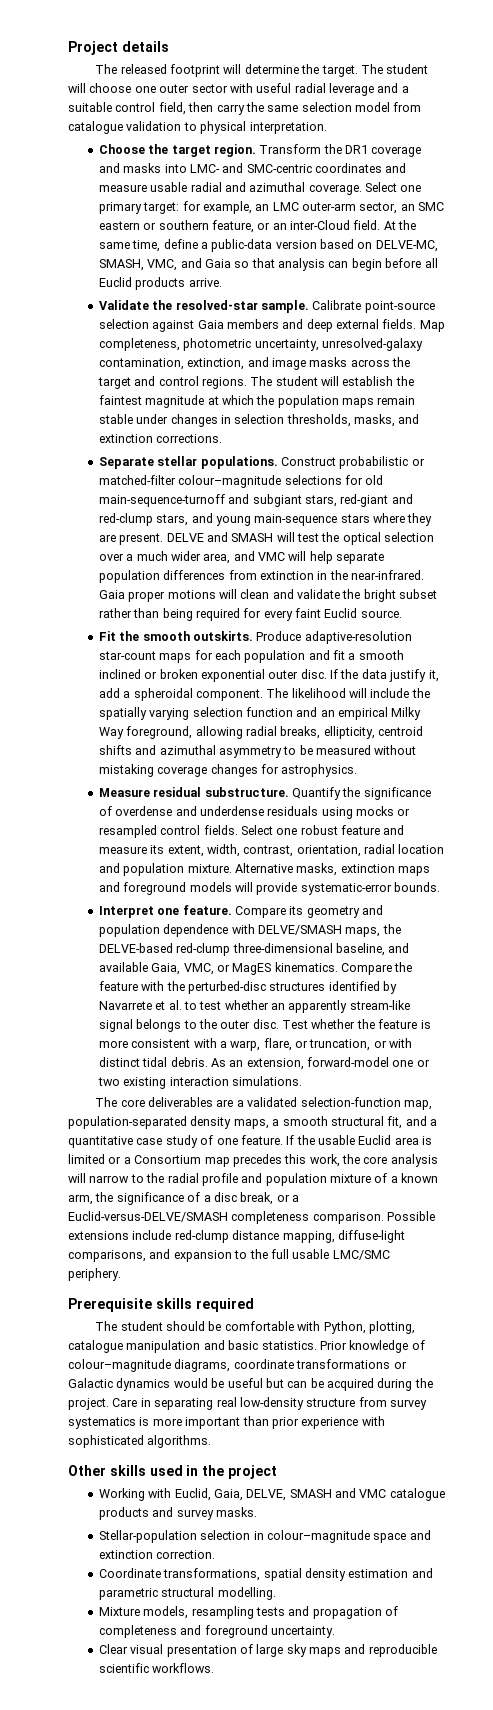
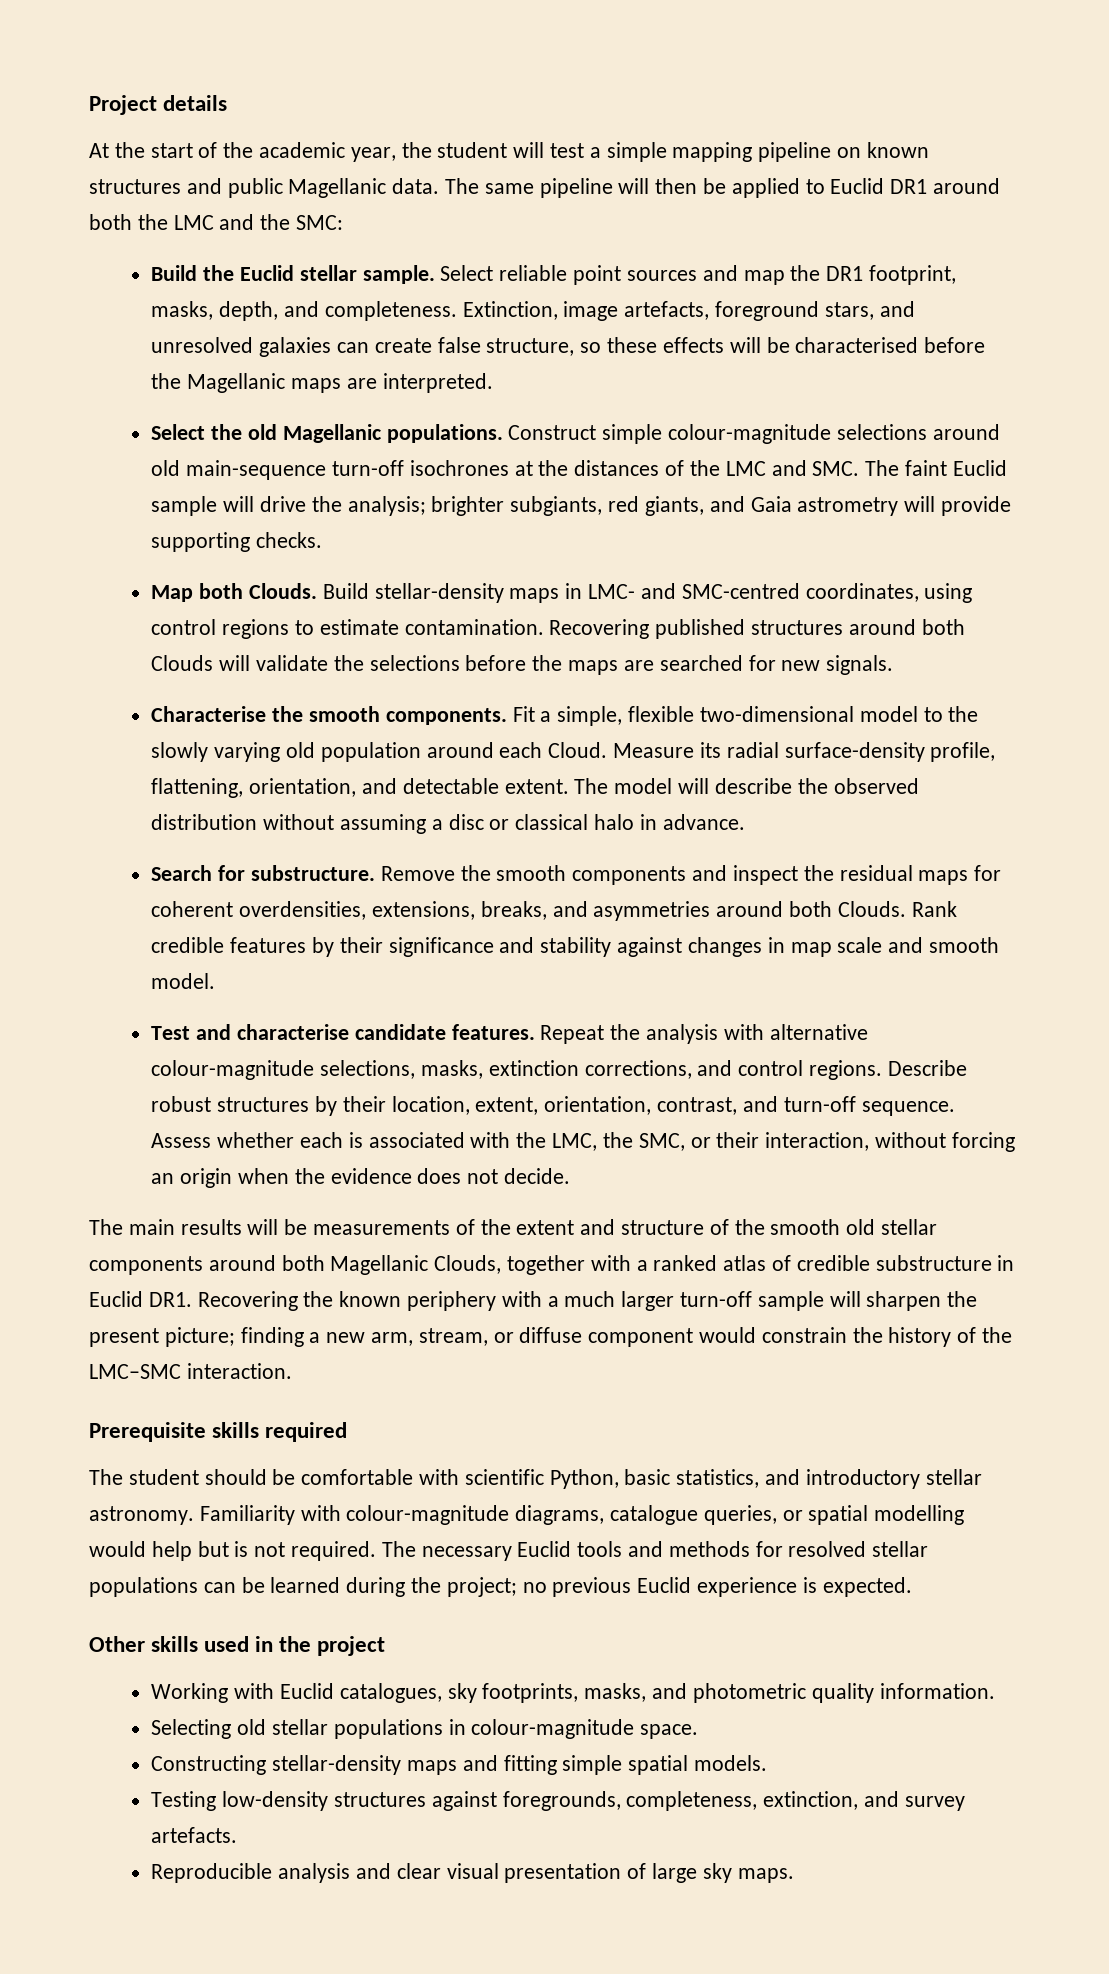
[95,64,429,77] [68,83,409,96] [68,102,422,115] [68,121,327,134] [98,144,422,157] [98,163,407,173] [98,182,422,195] [98,201,445,214] [98,220,417,233] [98,239,438,252] [98,258,438,271] [98,277,222,290] [98,300,435,313] [98,319,445,332] [98,338,423,351] [98,357,411,370] [97,376,414,389] [98,395,416,408] [98,414,420,427] [98,434,223,443] [98,456,425,469] [98,475,384,488] [98,494,413,507] [98,513,433,526] [98,532,435,545] [98,551,385,564] [98,570,425,583] [98,589,438,602] [98,608,402,621] [98,631,412,644] [98,650,404,663] [98,669,439,682] [98,688,430,701] [98,707,422,720] [98,726,424,739] [98,745,417,758] [98,764,358,777] [98,787,431,800] [98,806,411,819] [98,825,405,838] [98,844,445,857] [98,863,431,876] [98,882,441,895] [98,905,384,918] [98,924,401,937] [98,943,410,956] [98,962,413,975] [98,981,398,994] [98,1000,410,1013] [98,1019,431,1032] [98,1038,413,1051] [98,1057,430,1070] [97,1076,302,1089] [95,1097,432,1110] [68,1116,437,1129] [68,1135,433,1148] [68,1154,438,1167] [68,1173,439,1186] [68,1192,299,1205] [68,1211,436,1224] [68,1230,405,1243] [68,1249,390,1262] [68,1268,121,1281] The released footprint will determine the target. The student will choose one outer sector with useful radial leverage and a suitable control field, then carry the same selection model from catalogue validation to physical interpretation. // Choose the target region. Transform the DR1 coverage and masks into LMC- and SMC-centric coordinates and measure usable radial and azimuthal coverage. Select one primary target: for example, an LMC outer-arm sector, an SMC eastern or southern feature, or an inter-Cloud field. At the same time, define a public-data version based on DELVE-MC, SMASH, VMC, and Gaia so that analysis can begin before all Euclid products arrive. // Validate the resolved-star sample. Calibrate point-source selection against Gaia members and deep external fields. Map completeness, photometric uncertainty, unresolved-galaxy contamination, extinction, and image masks across the target and control regions. The student will establish the faintest magnitude at which the population maps remain stable under changes in selection thresholds, masks, and extinction corrections. // Separate stellar populations. Construct probabilistic or matched-filter colour–magnitude selections for old main-sequence-turnoff and subgiant stars, red-giant and red-clump stars, and young main-sequence stars where they are present. DELVE and SMASH will test the optical selection over a much wider area, and VMC will help separate population differences from extinction in the near-infrared. Gaia proper motions will clean and validate the bright subset rather than being required for every faint Euclid source. // Fit the smooth outskirts. Produce adaptive-resolution star-count maps for each population and fit a smooth inclined or broken exponential outer disc. If the data justify it, add a spheroidal component. The likelihood will include the spatially varying selection function and an empirical Milky Way foreground, allowing radial breaks, ellipticity, centroid shifts and azimuthal asymmetry to be measured without mistaking coverage changes for astrophysics. // Measure residual substructure. Quantify the significance of overdense and underdense residuals using mocks or resampled control fields. Select one robust feature and measure its extent, width, contrast, orientation, radial location and population mixture. Alternative masks, extinction maps and foreground models will provide systematic-error bounds. // Interpret one feature. Compare its geometry and population dependence with DELVE/SMASH maps, the DELVE-based red-clump three-dimensional baseline, and available Gaia, VMC, or MagES kinematics. Compare the feature with the perturbed-disc structures identified by Navarrete et al. to test whether an apparently stream-like signal belongs to the outer disc. Test whether the feature is more consistent with a warp, flare, or truncation, or with distinct tidal debris. As an extension, forward-model one or two existing interaction simulations. // The core deliverables are a validated selection-function map, population-separated density maps, a smooth structural fit, and a quantitative case study of one feature. If the usable Euclid area is limited or a Consortium map precedes this work, the core analysis will narrow to the radial profile and population mixture of a known arm, the significance of a disc break, or a Euclid-versus-DELVE/SMASH completeness comparison. Possible extensions include red-clump distance mapping, diffuse-light comparisons, and expansion to the full usable LMC/SMC periphery. -> [89,142,929,162] [89,178,1001,198] [89,214,344,230] [151,265,956,285] [151,301,915,321] [151,337,986,357] [151,373,493,393] [151,424,1000,444] [151,460,1007,480] [151,496,1011,516] [151,532,323,552] [151,583,973,603] [151,619,965,639] [151,655,894,675] [151,706,979,726] [151,742,996,762] [151,778,919,798] [151,814,745,834] [151,865,1002,885] [151,901,957,921] [151,937,999,957] [151,973,216,989] [151,1024,868,1044] [151,1060,967,1080] [151,1096,955,1116] [151,1132,1015,1152] [151,1168,571,1188] [89,1219,938,1235] [89,1255,1015,1275] [89,1291,978,1311] [89,1327,1013,1347] [89,1363,292,1379] At the start of the academic year, the student will test a simple mapping pipeline on known structures and public Magellanic data. The same pipeline will then be applied to Euclid DR1 around both the LMC and the SMC: // Build the Euclid stellar sample. Select reliable point sources and map the DR1 footprint, masks, depth, and completeness. Extinction, image artefacts, foreground stars, and unresolved galaxies can create false structure, so these effects will be characterised before the Magellanic maps are interpreted. // Select the old Magellanic populations. Construct simple colour-magnitude selections around old main-sequence turn-off isochrones at the distances of the LMC and SMC. The faint Euclid sample will drive the analysis; brighter subgiants, red giants, and Gaia astrometry will provide supporting checks. // Map both Clouds. Build stellar-density maps in LMC- and SMC-centred coordinates, using control regions to estimate contamination. Recovering published structures around both Clouds will validate the selections before the maps are searched for new signals. // Characterise the smooth components. Fit a simple, flexible two-dimensional model to the slowly varying old population around each Cloud. Measure its radial surface-density profile, flattening, orientation, and detectable extent. The model will describe the observed distribution without assuming a disc or classical halo in advance. // Search for substructure. Remove the smooth components and inspect the residual maps for coherent overdensities, extensions, breaks, and asymmetries around both Clouds. Rank credible features by their significance and stability against changes in map scale and smooth model. // Test and characterise candidate features. Repeat the analysis with alternative colour-magnitude selections, masks, extinction corrections, and control regions. Describe robust structures by their location, extent, orientation, contrast, and turn-off sequence. Assess whether each is associated with the LMC, the SMC, or their interaction, without forcing an origin when the evidence does not decide. // The main results will be measurements of the extent and structure of the smooth old stellar components around both Magellanic Clouds, together with a ranked atlas of credible substructure in Euclid DR1. Recovering the known periphery with a much larger turn-off sample will sharpen the present picture; finding a new arm, stream, or diffuse component would constrain the history of the LMC–SMC interaction.
[323,1321,415,1334] [68,1340,425,1353] [68,1359,407,1372] [68,1378,284,1391] Python, plotting, catalogue manipulation and basic statistics. Prior knowledge of colour–magnitude diagrams, coordinate transformations or Galactic dynamics would be useful but -> [464,1469,982,1489] [89,1505,965,1525] [89,1541,929,1561] [89,1577,198,1597] scientific Python, basic statistics, and introductory stellar astronomy. Familiarity with colour-magnitude diagrams, catalogue queries, or spatial modelling would help but is not required. The necessary Euclid tools and methods for resolved stellar populations
[327,1378,374,1391] acquired -> [270,1577,341,1593] learned
[68,1397,427,1410] [68,1416,385,1429] [68,1435,212,1448] project. Care in separating real low-density structure from survey systematics is more important than prior experience with sophisticated algorithms. -> [446,1577,912,1597] project; no previous Euclid experience is expected.
[174,1488,445,1501] [98,1507,257,1520] [98,1530,431,1543] [98,1550,216,1559] [98,1568,433,1581] [98,1587,276,1600] [98,1606,399,1619] [98,1625,335,1638] [98,1644,128,1654] Euclid, Gaia, DELVE, SMASH and VMC catalogue products and survey masks. // Stellar-population selection in colour–magnitude space and extinction correction. // Coordinate transformations, spatial density estimation and parametric structural modelling. // Mixture models, resampling tests and propagation of completeness and foreground uncertainty. // Clear -> [280,1683,995,1703] [151,1719,699,1739] [151,1755,768,1775] [151,1791,965,1811] [151,1827,238,1843] [151,1863,441,1883] Euclid catalogues, sky footprints, masks, and photometric quality information. // Selecting old stellar populations in colour-magnitude space. // Constructing stellar-density maps and fitting simple spatial models. // Testing low-density structures against foregrounds, completeness, extinction, and survey artefacts. // Reproducible analysis and clear
[309,1644,437,1657] [98,1663,215,1673] maps and reproducible scientific workflows. -> [737,1868,794,1883] maps.

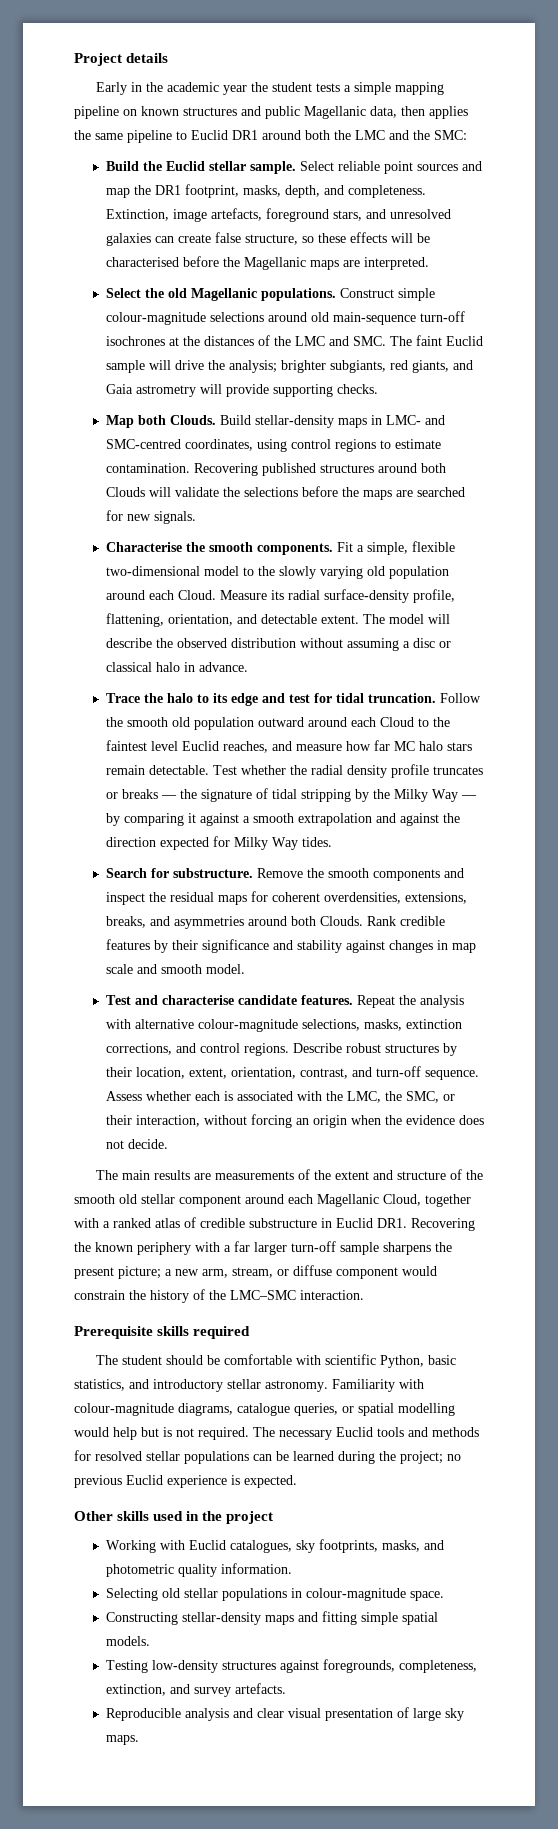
[89,142,218,158] At the start of -> [95,82,142,95] Early in
[350,147,396,162] year, -> [222,85,247,95] year
[513,142,585,158] will test -> [315,83,340,92] tests
[392,178,800,198] data. The same pipeline will then be applied -> [370,106,468,119] [74,130,172,143] data, then applies the same pipeline
(745, 822) none -> [105,693,481,706] [105,717,450,730] [105,740,472,753] [105,764,483,778] [105,788,477,802] [105,813,460,826] [105,836,332,850] // Trace the halo to its edge and test for tidal truncation. Follow the smooth old population outward around each Cloud to the faintest level Euclid reaches, and measure how far MC halo stars remain detectable. Test whether the radial density profile truncates or breaks — the signature of tidal stripping by the Milky Way — by comparing it against a smooth extrapolation and against the direction expected for Milky Way tides.
[247,1219,308,1235] will be -> [193,1173,211,1180] are
[89,1255,502,1275] components around both Magellanic Clouds, -> [179,1194,421,1207] component around each Magellanic Cloud,
[564,1291,616,1307] much -> [234,1241,250,1252] far
[829,1291,942,1311] will sharpen -> [383,1242,431,1255] sharpens
[240,1327,304,1347] finding -> (161, 1272) none

